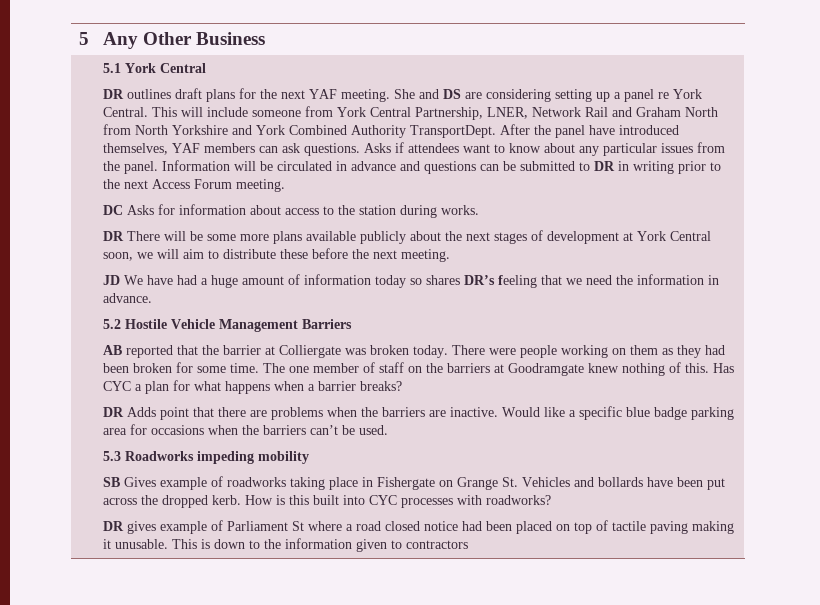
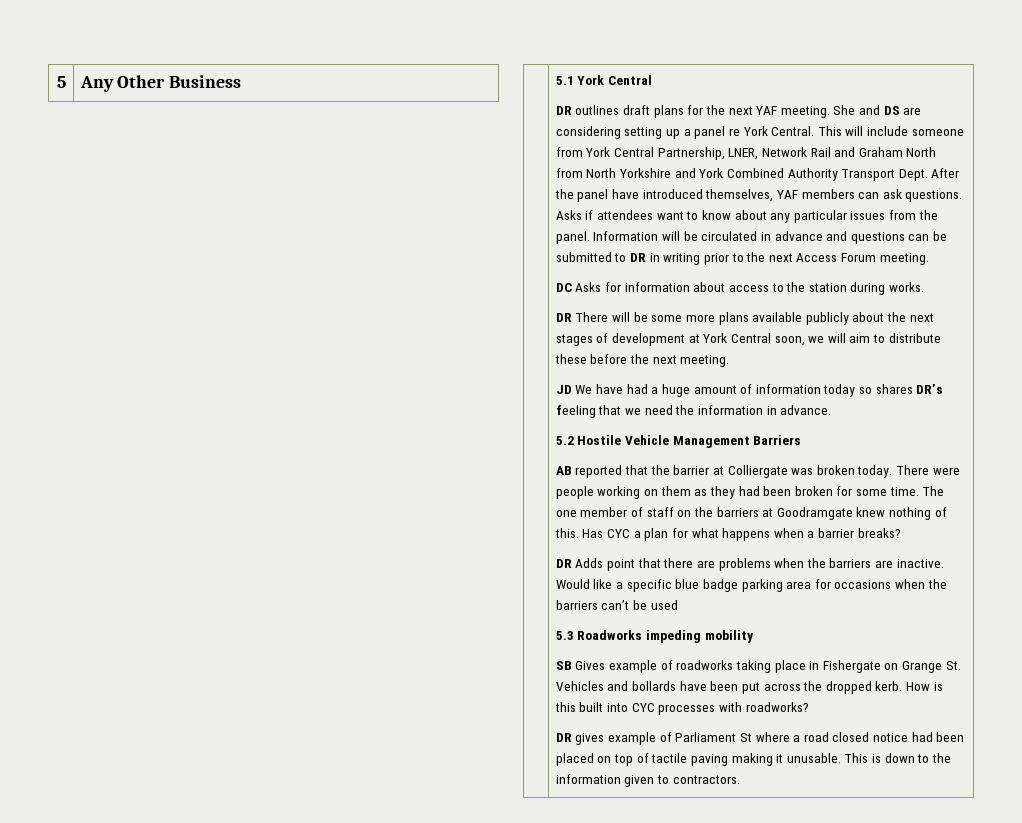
[410,125,497,138] TransportDept. -> [841,169,928,181] Transport Dept.
[359,425,389,435] used. -> [650,600,678,610] used
[406,540,469,549] contractors -> [672,775,740,784] contractors.

